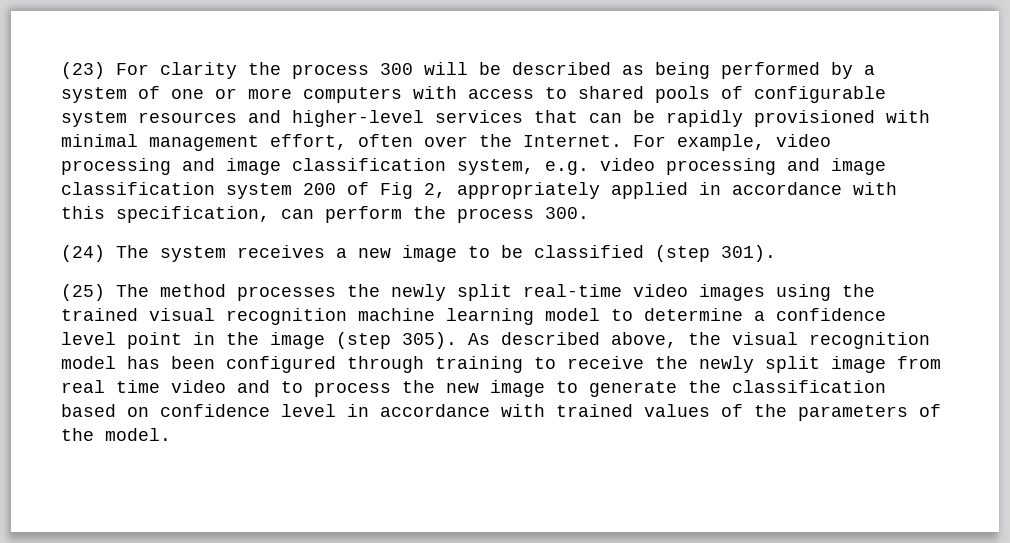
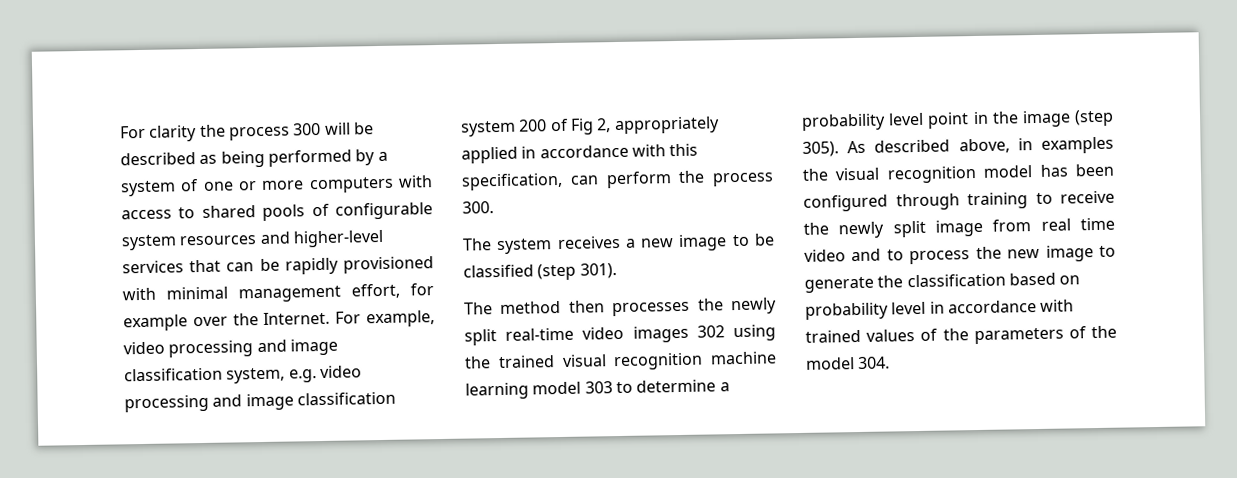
[61,62,105,79] (23) -> (120, 132) none
[358,134,413,147] often -> [410,283,434,296] [123,314,188,332] for example
[61,245,105,262] (24) -> (494, 207) none
[61,284,105,301] (25) -> (617, 271) none
(226, 290) none -> [568,300,605,313] then
(765, 292) none -> [696,325,725,338] 302
(600, 314) none -> [584,381,613,394] 303
[776,308,886,321] confidence -> [801,113,886,131] probability
(677, 340) none -> [1017,136,1114,154] in examples
[160,404,270,417] confidence -> [805,302,889,320] probability
[105,428,171,441] model. -> [806,356,891,370] model 304.

